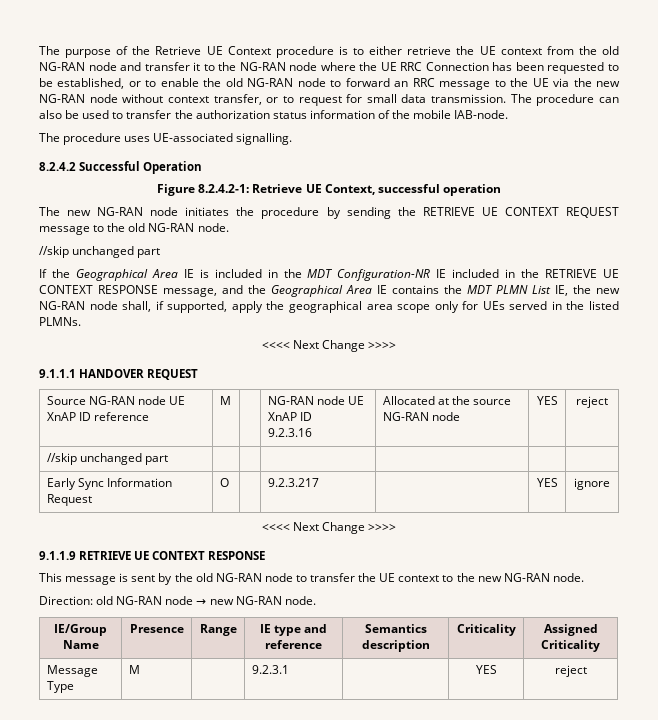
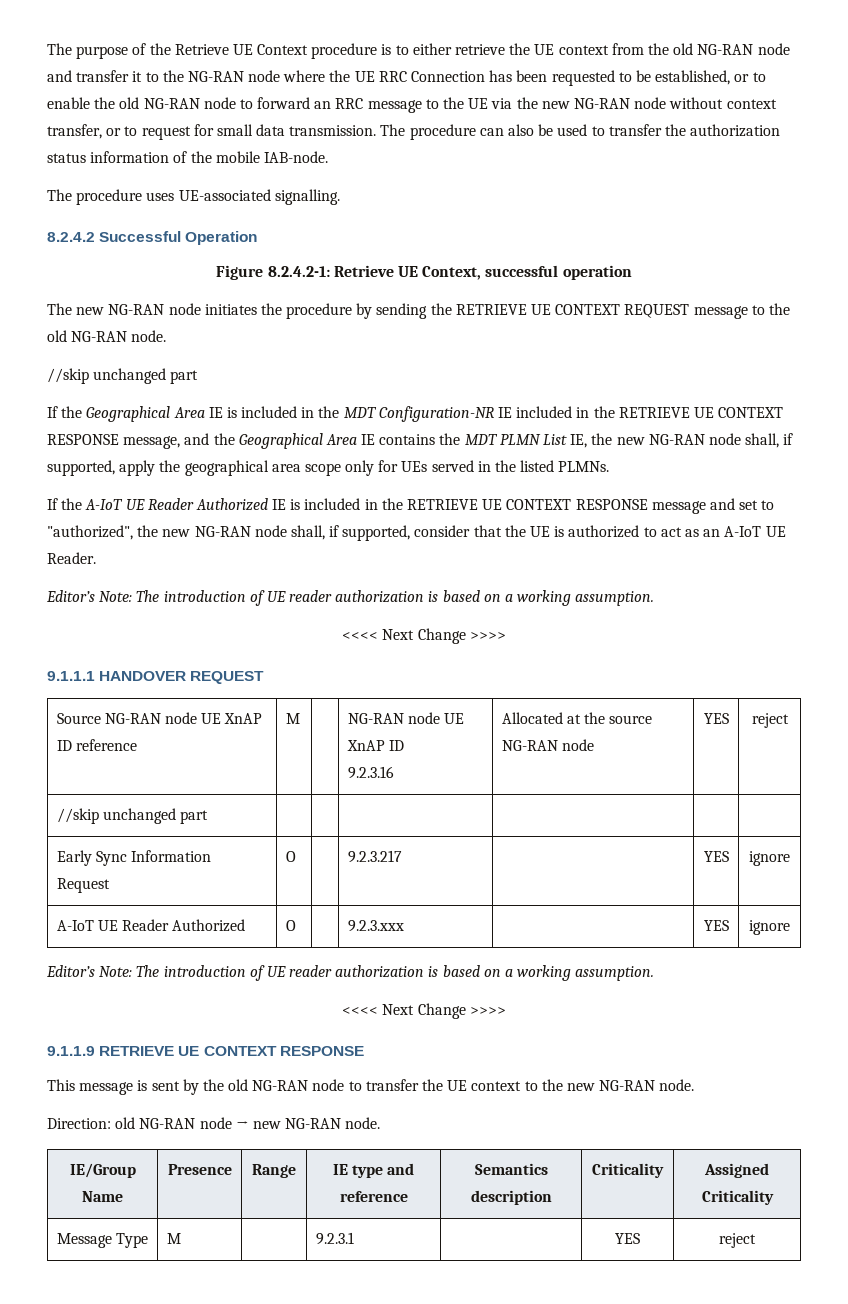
(81, 321) none -> [47,498,775,514] [47,525,786,541] [47,552,96,564] [46,590,655,606] // If the A-IoT UE Reader Authorized IE is included in the RETRIEVE UE CONTEXT RESPONSE message and set to "authorized", the new NG-RAN node shall, if supported, consider that the UE is authorized to act as an A-IoT UE Reader. // Editor’s Note: The introduction of UE reader authorization is based on a working assumption.
(610, 484) none -> [56,919,246,932] [285,920,296,931] [347,920,404,932] [703,920,729,931] [749,920,790,935] [46,965,655,981] // A-IoT UE Reader Authorized | O | | 9.2.3.xxx | | YES | ignore // Editor’s Note: The introduction of UE reader authorization is based on a working assumption.

